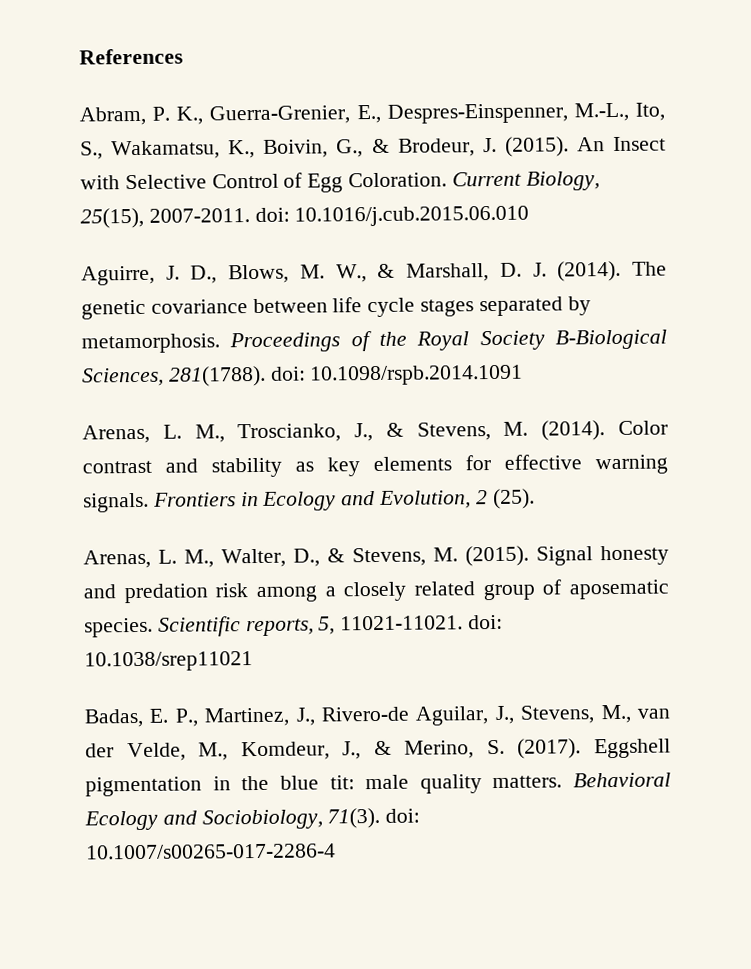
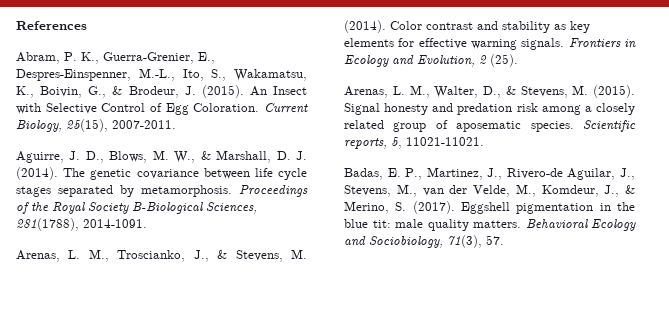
[254,205,530,227] doi: 10.1016/j.cub.2015.06.010 -> (176, 124) none
[168,364,524,387] 281(1788). doi: 10.1098/rspb.2014.1091 -> [16,218,147,231] 281(1788), 2014-1091.
[468,614,504,630] [84,651,253,672] doi: 10.1038/srep11021 -> (484, 141) none
[327,807,421,829] [86,843,336,860] 71(3). doi: 10.1007/s00265-017-2286-4 -> [447,235,504,248] 71(3), 57.

